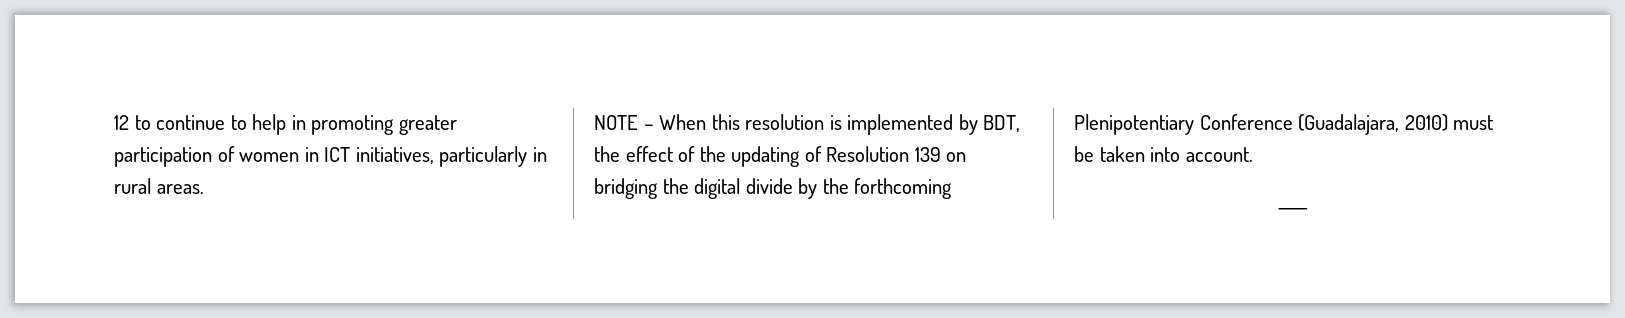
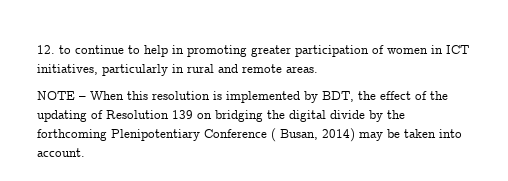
[114,115,129,130] 12 -> [37,45,55,54] 12.
(151, 186) none -> [218,64,282,73] and remote
[1298,114,1494,135] (Guadalajara, 2010) must -> [271,128,383,142] ( Busan, 2014) may
[1277,208,1308,210] // ____ -> (85, 152) none

